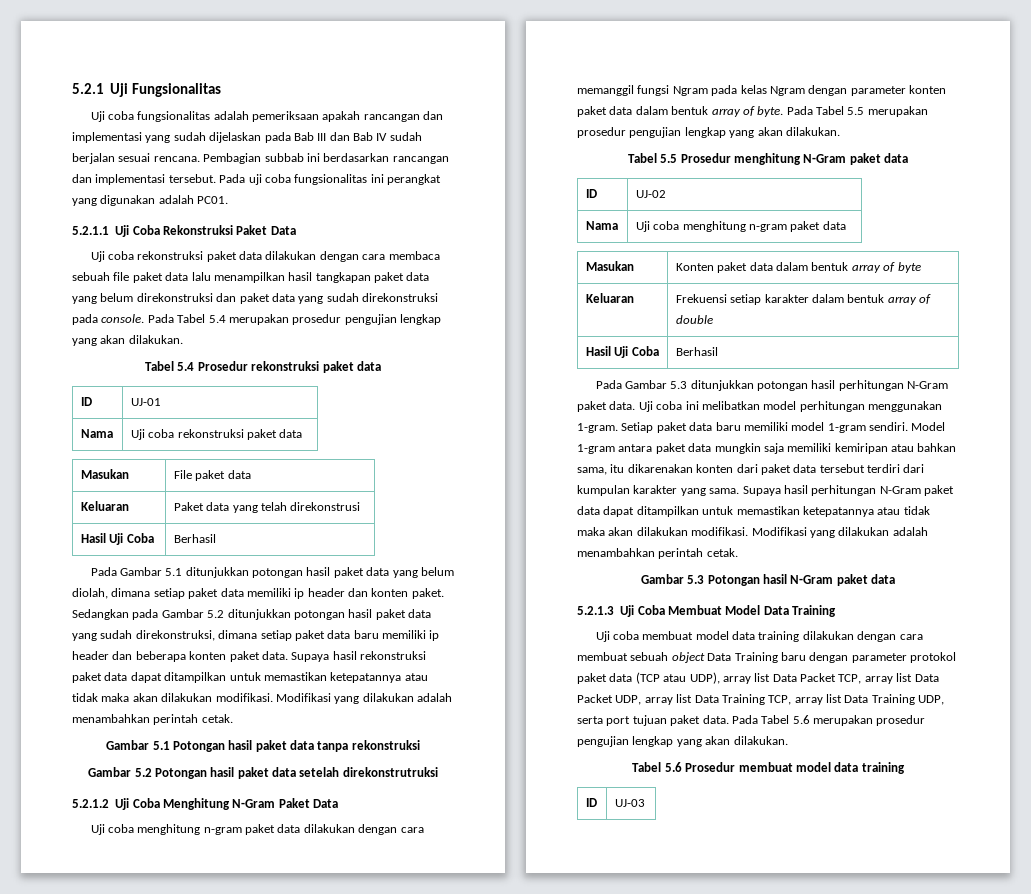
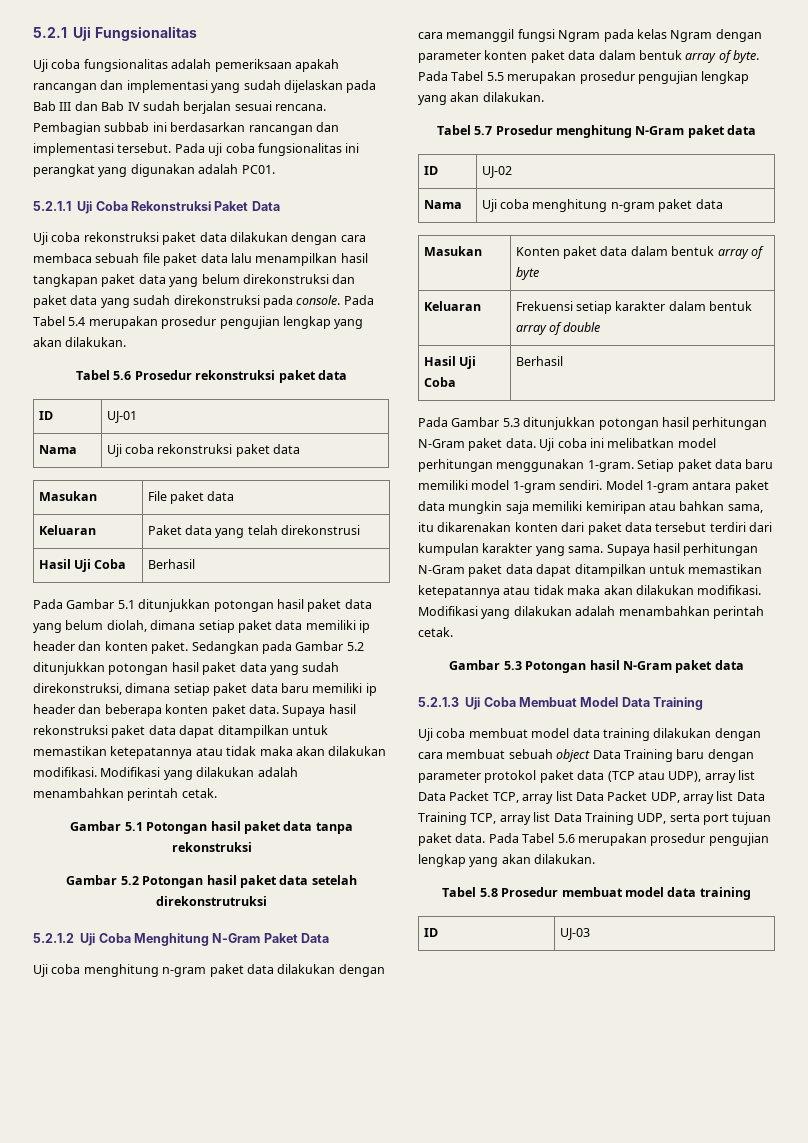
[177,362,195,371] 5.4 -> [113,371,132,380] 5.6
[660,154,678,163] 5.5 -> [474,126,493,135] 5.7
[664,762,682,772] 5.6 -> [479,888,498,897] 5.8

